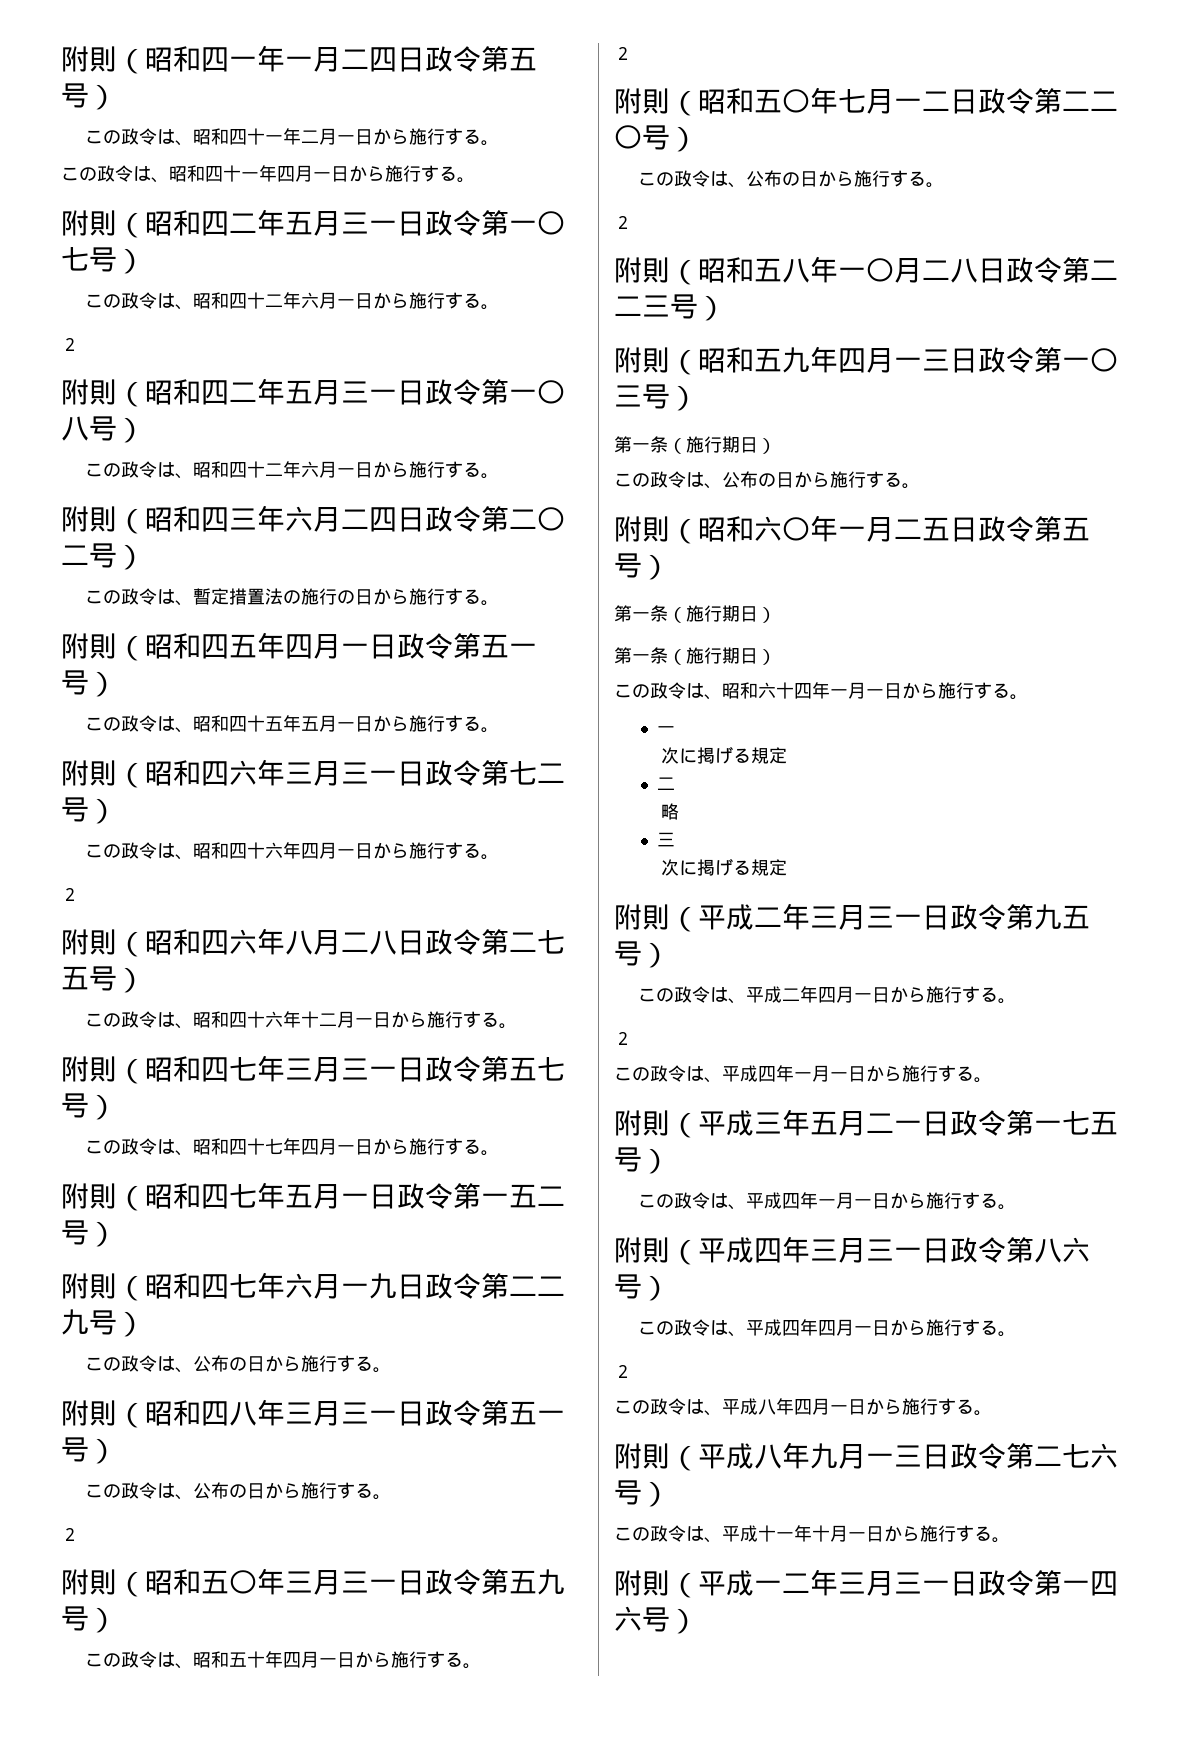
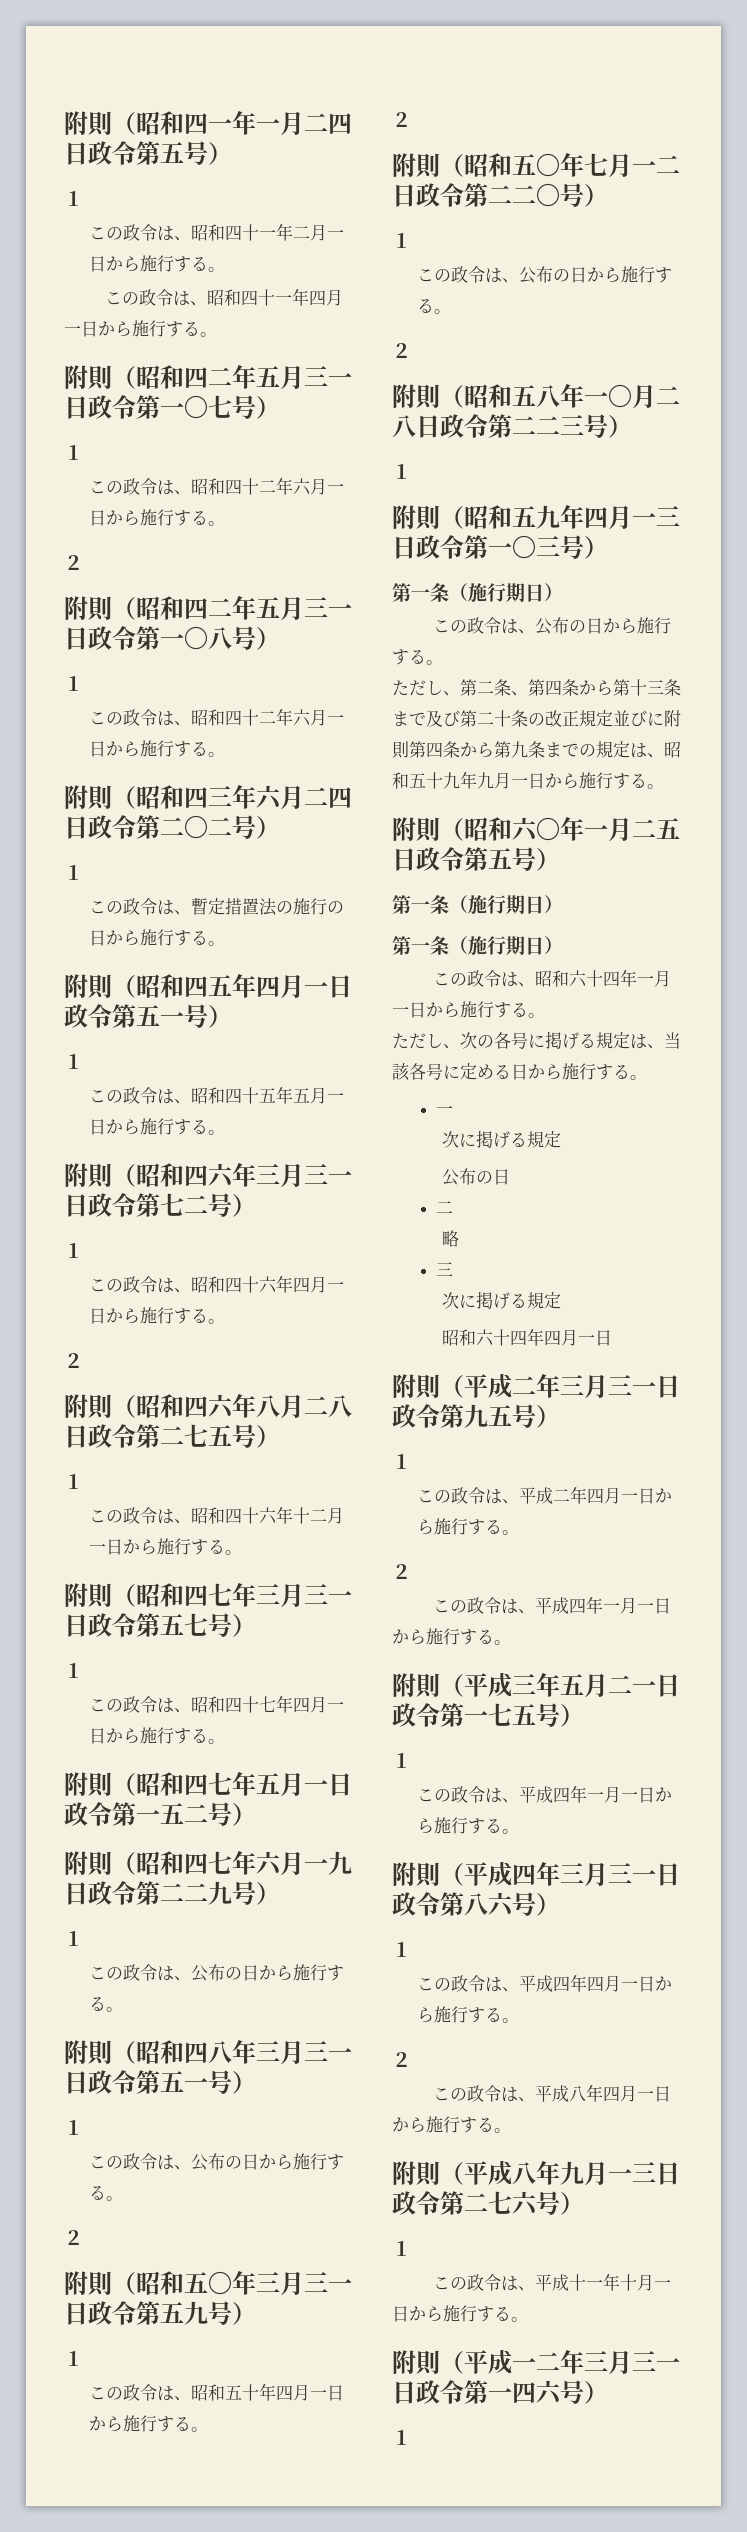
(117, 97) none -> [64,191,83,206] // １
(145, 261) none -> [64,445,83,460] // １
(145, 430) none -> [64,676,83,691] // １
(145, 557) none -> [64,865,83,880] // １
(117, 684) none -> [64,1054,83,1069] // １
(117, 811) none -> [64,1243,83,1258] // １
(145, 980) none -> [64,1474,83,1489] // １
(117, 1107) none -> [64,1663,83,1678] // １
(145, 1324) none -> [64,1931,83,1946] // １
(117, 1451) none -> [64,2120,83,2135] // １
(117, 1620) none -> [64,2351,83,2366] // １
(698, 139) none -> [392,233,411,248] // １
(726, 308) none -> [392,464,411,479] // １
(920, 486) none -> [392,679,681,696] [392,710,681,727] [392,741,681,759] [392,771,664,789] // ただし、第二条、第四条から第十三条まで及び第二十条の改正規定並びに附則第四条から第九条までの規定は、昭和五十九年九月一日から施行する。
(1028, 697) none -> [392,1031,681,1049] [392,1063,647,1081] // ただし、次の各号に掲げる規定は、当該各号に定める日から施行する。
(788, 755) none -> [442,1168,511,1186] // 公布の日
(788, 867) none -> [442,1328,613,1346] // 昭和六十四年四月一日
(670, 955) none -> [392,1454,411,1469] // １
(670, 1161) none -> [392,1753,411,1768] // １
(670, 1288) none -> [392,1942,411,1957] // １
(670, 1494) none -> [392,2241,411,2256] // １
(698, 1621) none -> [392,2430,411,2445] // １

